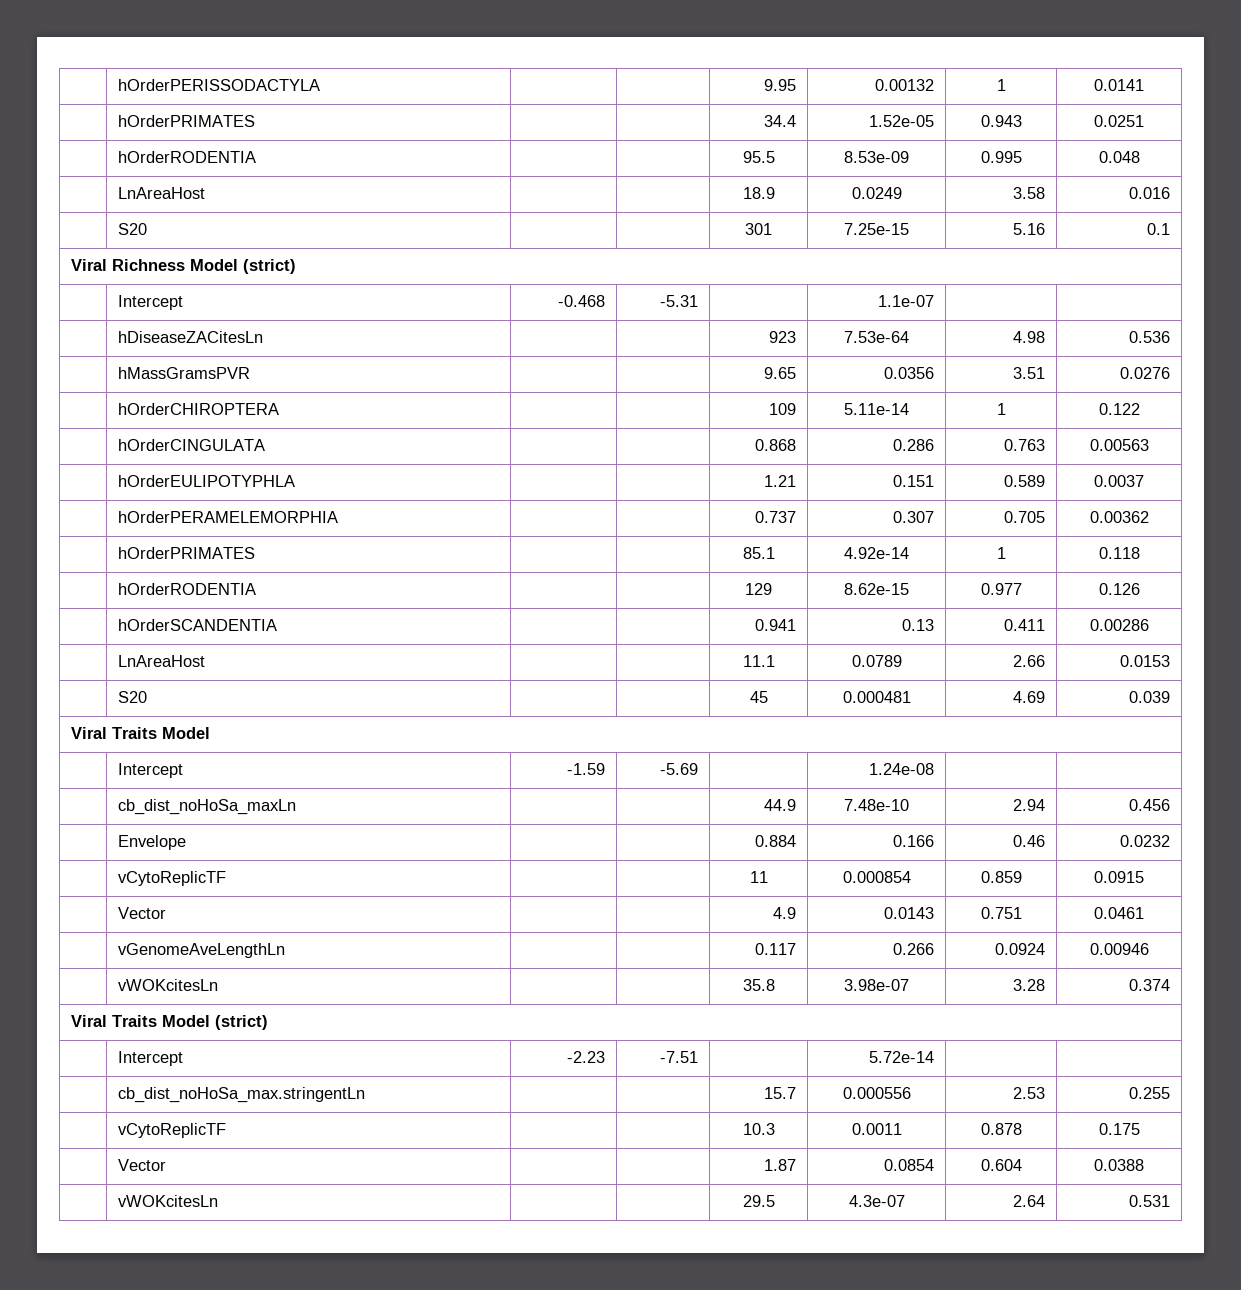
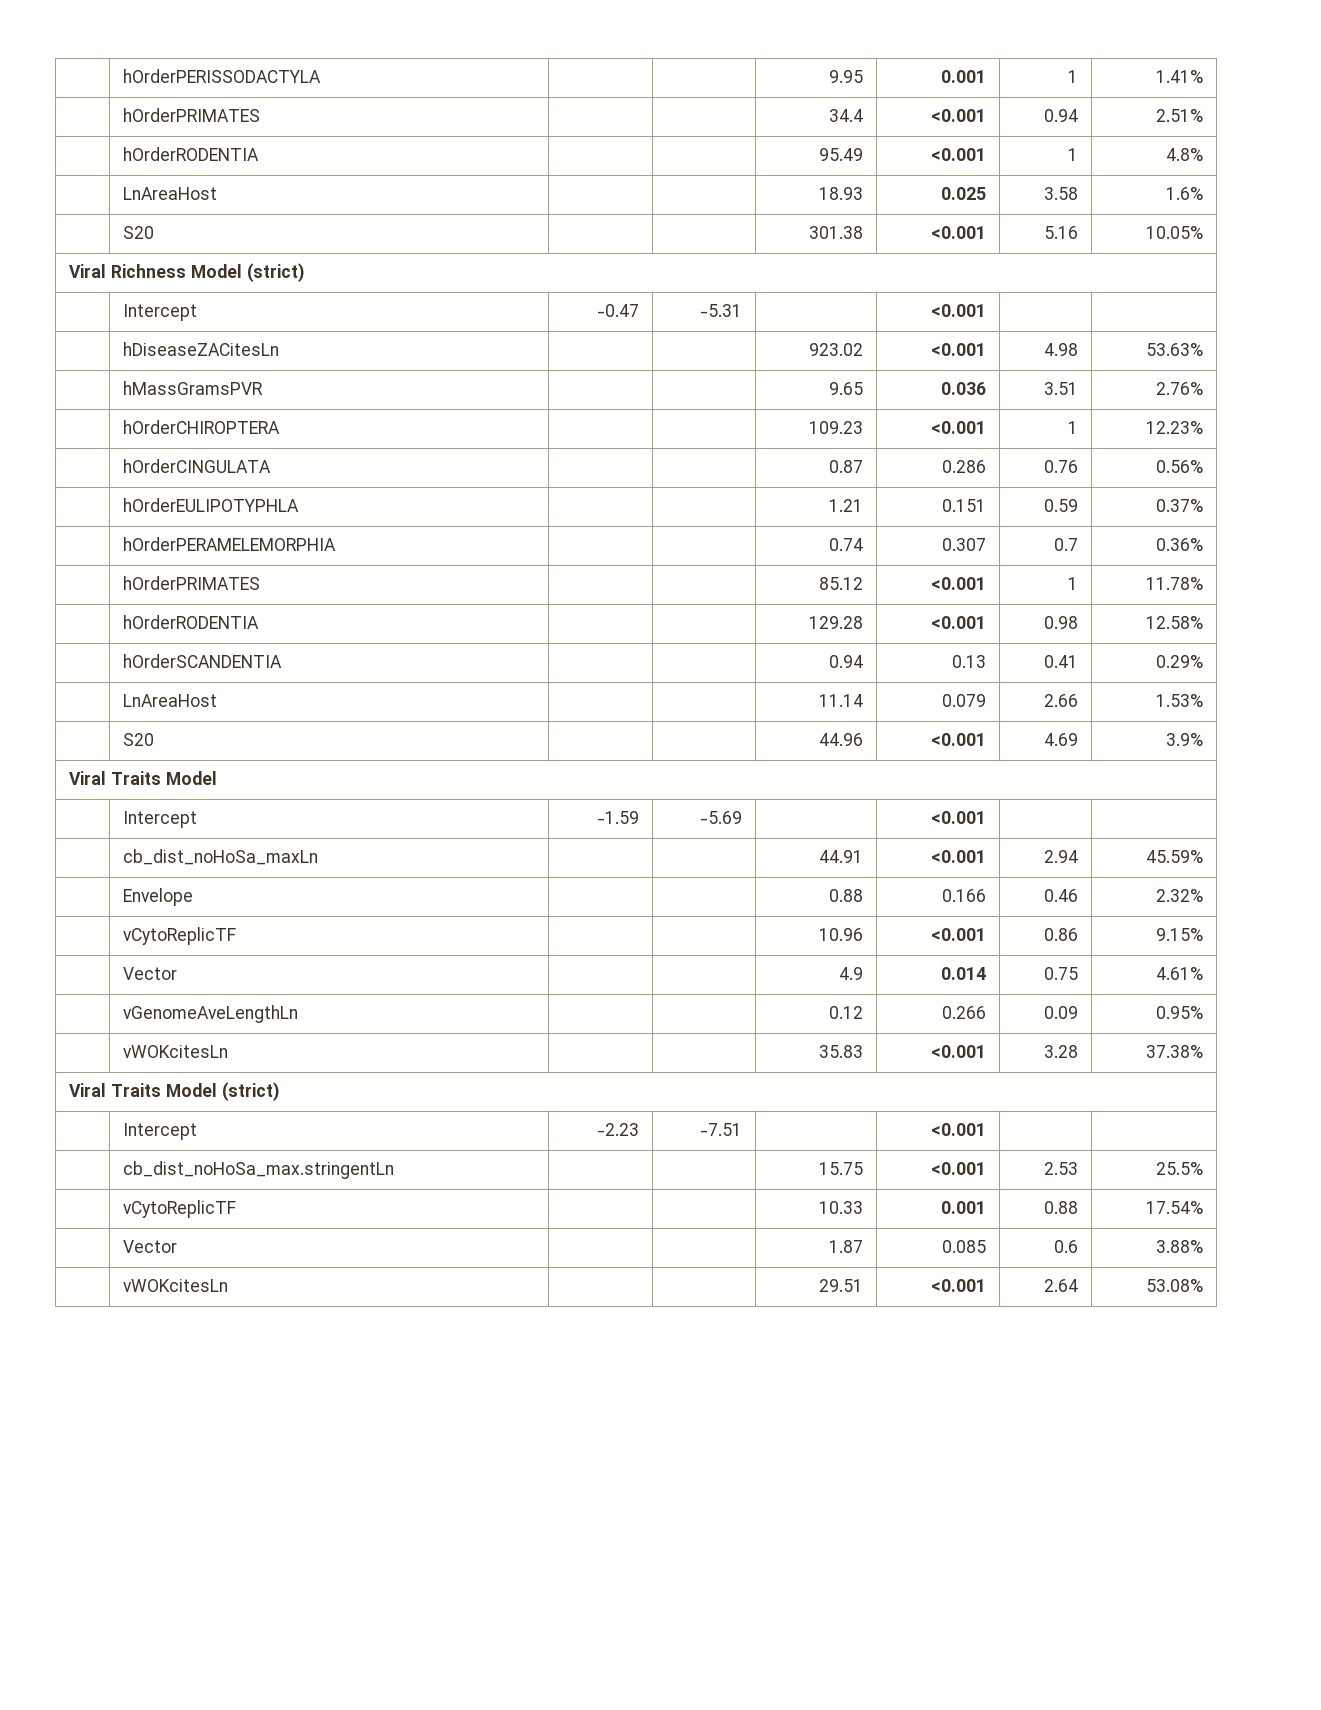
[875,79,935,91] [996,79,1006,91] [1094,79,1144,91] 0.00132 | 1 | 0.0141 -> [941,70,987,83] [1068,70,1079,83] [1156,70,1204,83] 0.001 | 1 | 1.41%
[869,115,935,127] [980,115,1022,127] [1094,115,1144,127] [117,151,256,163] [742,151,775,163] [844,151,909,163] [980,151,1022,163] [1098,151,1140,163] [117,187,205,199] [742,187,775,199] [851,187,902,199] 1.52e-05 | 0.943 | 0.0251 // | hOrderRODENTIA | | | 95.5 | 8.53e-09 | 0.995 | 0.048 // | LnAreaHost | | | 18.9 | 0.0249 -> [931,109,987,122] [1044,109,1079,122] [1156,109,1204,122] [122,147,259,161] [819,148,864,161] [931,148,987,161] [1068,148,1079,161] [1166,148,1204,161] [122,187,217,200] [819,187,864,200] [941,187,987,200] <0.001 | 0.94 | 2.51% // | hOrderRODENTIA | | | 95.49 | <0.001 | 1 | 4.8% // | LnAreaHost | | | 18.93 | 0.025
[1129,187,1171,199] [117,223,147,235] [745,223,772,235] [844,223,909,235] 0.016 // | S20 | | | 301 | 7.25e-15 -> [1166,187,1204,200] [122,226,154,239] [809,226,864,239] [931,226,987,239] 1.6% // | S20 | | | 301.38 | <0.001
[1147,223,1171,235] 0.1 -> [1146,226,1204,239] 10.05%
[558,295,606,307] -0.468 -> [597,304,640,317] -0.47
[878,295,935,307] 1.1e-07 -> [931,304,987,317] <0.001
[769,331,797,343] [844,331,909,343] 923 | 7.53e-64 -> [809,343,864,356] [931,343,987,356] 923.02 | <0.001
[1129,331,1171,343] 0.536 -> [1146,343,1204,356] 53.63%
[884,367,935,379] 0.0356 -> [941,382,987,395] 0.036
[1120,367,1171,379] 0.0276 -> [1156,382,1204,395] 2.76%
[769,403,797,415] [844,403,909,415] [996,403,1006,415] [1098,403,1140,415] 109 | 5.11e-14 | 1 | 0.122 -> [809,421,864,434] [931,421,987,434] [1068,421,1079,434] [1146,421,1204,434] 109.23 | <0.001 | 1 | 12.23%
[755,439,797,451] 0.868 -> [829,460,864,473] 0.87
[1004,439,1046,451] [1089,439,1149,451] 0.763 | 0.00563 -> [1044,460,1079,473] [1156,460,1204,473] 0.76 | 0.56%
[1004,475,1046,487] [1094,475,1144,487] 0.589 | 0.0037 -> [1044,499,1079,512] [1156,499,1204,512] 0.59 | 0.37%
[755,511,797,523] 0.737 -> [829,538,864,551] 0.74
[1004,511,1046,523] [1089,511,1149,523] [117,547,255,559] [742,547,775,559] [844,547,909,559] [996,547,1006,559] [1098,547,1140,559] [117,583,256,595] [745,583,772,595] [844,583,909,595] [980,583,1022,595] [1098,583,1140,595] 0.705 | 0.00362 // | hOrderPRIMATES | | | 85.1 | 4.92e-14 | 1 | 0.118 // | hOrderRODENTIA | | | 129 | 8.62e-15 | 0.977 | 0.126 -> [1054,538,1079,551] [1156,538,1204,551] [122,576,260,590] [819,577,864,590] [931,577,987,590] [1068,577,1079,590] [1146,577,1204,590] [122,615,259,629] [809,616,864,629] [931,616,987,629] [1044,616,1079,629] [1146,616,1204,629] 0.7 | 0.36% // | hOrderPRIMATES | | | 85.12 | <0.001 | 1 | 11.78% // | hOrderRODENTIA | | | 129.28 | <0.001 | 0.98 | 12.58%
[755,619,797,631] 0.941 -> [829,655,864,668] 0.94
[1004,619,1046,631] [1089,619,1149,631] [117,655,205,667] [742,655,775,667] [851,655,902,667] 0.411 | 0.00286 // | LnAreaHost | | | 11.1 | 0.0789 -> [1044,655,1079,668] [1156,655,1204,668] [122,694,217,707] [819,694,864,707] [942,694,987,707] 0.41 | 0.29% // | LnAreaHost | | | 11.14 | 0.079
[1120,655,1171,667] [117,691,147,703] [749,691,768,703] [842,691,911,703] 0.0153 // | S20 | | | 45 | 0.000481 -> [1156,694,1204,707] [122,733,154,746] [819,733,864,746] [931,733,987,746] 1.53% // | S20 | | | 44.96 | <0.001
[1129,691,1171,703] 0.039 -> [1166,733,1204,746] 3.9%
[869,763,935,775] 1.24e-08 -> [931,811,987,824] <0.001
[764,799,797,811] [844,799,909,811] 44.9 | 7.48e-10 -> [819,850,864,863] [931,850,987,863] 44.91 | <0.001
[1129,799,1171,811] 0.456 -> [1146,850,1204,863] 45.59%
[755,835,797,847] 0.884 -> [829,889,864,902] 0.88
[1120,835,1171,847] [117,871,226,886] [749,871,768,883] [842,871,911,883] [980,871,1022,883] [1094,871,1144,883] 0.0232 // | vCytoReplicTF | | | 11 | 0.000854 | 0.859 | 0.0915 -> [1156,889,1204,902] [122,927,236,945] [819,928,864,941] [931,928,987,941] [1044,928,1079,941] [1156,928,1204,941] 2.32% // | vCytoReplicTF | | | 10.96 | <0.001 | 0.86 | 9.15%
[884,907,935,919] [980,907,1022,919] [1094,907,1144,919] 0.0143 | 0.751 | 0.0461 -> [941,967,987,980] [1044,967,1079,980] [1156,967,1204,980] 0.014 | 0.75 | 4.61%
[755,943,797,955] 0.117 -> [829,1006,864,1019] 0.12
[995,943,1046,955] [1089,943,1149,955] [117,979,218,991] [742,979,775,991] [844,979,909,991] 0.0924 | 0.00946 // | vWOKcitesLn | | | 35.8 | 3.98e-07 -> [1044,1006,1079,1019] [1156,1006,1204,1019] [122,1045,228,1058] [819,1045,864,1058] [931,1045,987,1058] 0.09 | 0.95% // | vWOKcitesLn | | | 35.83 | <0.001
[1129,979,1171,991] 0.374 -> [1146,1045,1204,1058] 37.38%
[869,1051,935,1063] 5.72e-14 -> [931,1123,987,1136] <0.001
[764,1087,797,1099] [842,1087,911,1099] 15.7 | 0.000556 -> [819,1162,864,1175] [931,1162,987,1175] 15.75 | <0.001
[1129,1087,1171,1099] [117,1123,226,1138] [742,1123,775,1135] [851,1123,902,1135] [980,1123,1022,1135] [1098,1123,1140,1135] 0.255 // | vCytoReplicTF | | | 10.3 | 0.0011 | 0.878 | 0.175 -> [1156,1162,1204,1175] [122,1200,236,1218] [819,1201,864,1214] [941,1201,987,1214] [1044,1201,1079,1214] [1146,1201,1204,1214] 25.5% // | vCytoReplicTF | | | 10.33 | 0.001 | 0.88 | 17.54%
[884,1159,935,1171] [980,1159,1022,1171] [1094,1159,1144,1171] [117,1195,218,1207] [742,1195,775,1207] [848,1195,905,1207] 0.0854 | 0.604 | 0.0388 // | vWOKcitesLn | | | 29.5 | 4.3e-07 -> [942,1240,987,1253] [1054,1240,1079,1253] [1156,1240,1204,1253] [122,1279,228,1292] [819,1279,864,1292] [931,1279,987,1292] 0.085 | 0.6 | 3.88% // | vWOKcitesLn | | | 29.51 | <0.001
[1129,1195,1171,1207] 0.531 -> [1146,1279,1204,1292] 53.08%

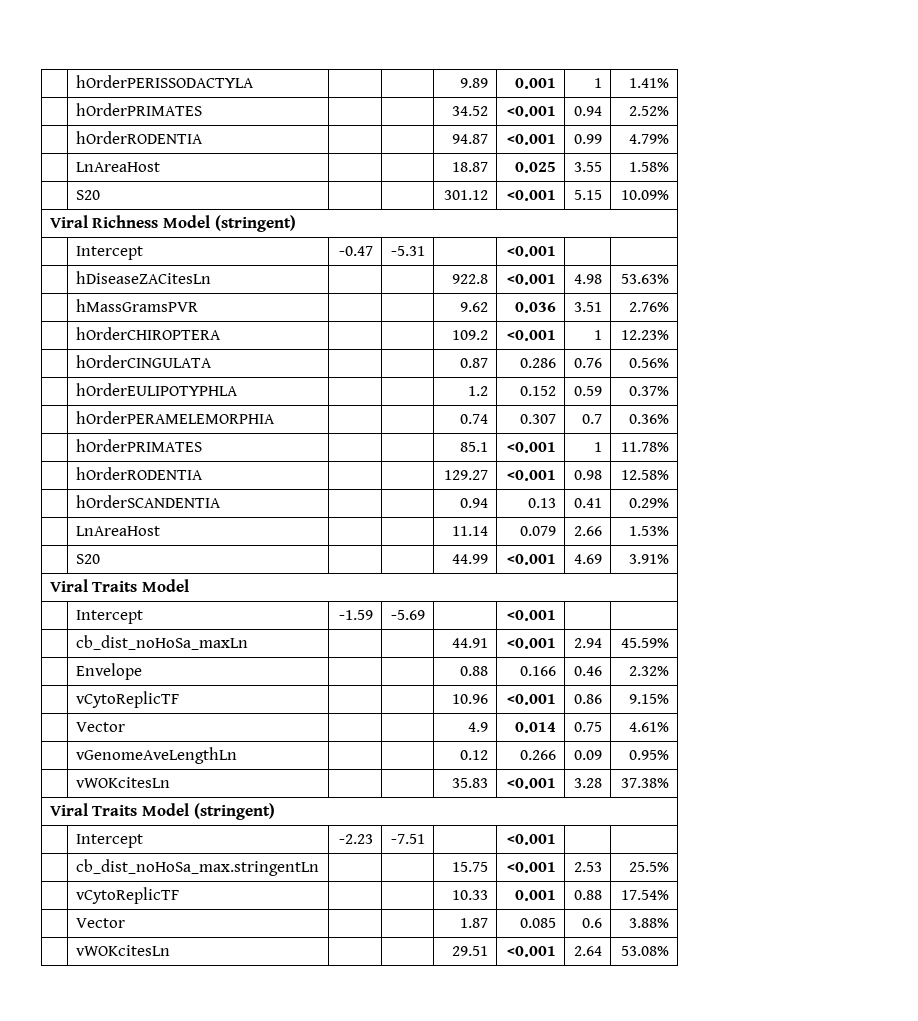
[829,70,864,83] 9.95 -> [460,78,489,88] 9.89
[829,109,864,122] 34.4 -> [452,106,489,116] 34.52
[1156,109,1204,122] [122,147,259,161] [819,148,864,161] [931,148,987,161] [1068,148,1079,161] [1166,148,1204,161] [122,187,217,200] [819,187,864,200] 2.51% // | hOrderRODENTIA | | | 95.49 | <0.001 | 1 | 4.8% // | LnAreaHost | | | 18.93 -> [629,106,670,116] [75,131,203,144] [452,134,489,144] [507,134,557,145] [574,134,603,144] [629,134,670,144] [75,162,160,172] [452,162,489,172] 2.52% // | hOrderRODENTIA | | | 94.87 | <0.001 | 0.99 | 4.79% // | LnAreaHost | | | 18.87
[1044,187,1079,200] [1166,187,1204,200] [122,226,154,239] [809,226,864,239] [931,226,987,239] [1044,226,1079,239] [1146,226,1204,239] 3.58 | 1.6% // | S20 | | | 301.38 | <0.001 | 5.16 | 10.05% -> [574,162,603,172] [629,162,670,172] [75,190,100,200] [444,190,489,200] [507,190,557,201] [574,190,603,200] [621,190,670,200] 3.55 | 1.58% // | S20 | | | 301.12 | <0.001 | 5.15 | 10.09%
[246,263,305,282] (strict) -> [214,215,296,232] (stringent)
[809,343,864,356] 923.02 -> [452,274,489,284] 922.8
[829,382,864,395] 9.65 -> [460,302,489,312] 9.62
[809,421,864,434] 109.23 -> [452,330,489,340] 109.2
[829,499,864,512] [942,499,987,512] 1.21 | 0.151 -> [468,386,489,396] [520,386,557,396] 1.2 | 0.152
[819,577,864,590] 85.12 -> [460,442,489,452] 85.1
[809,616,864,629] 129.28 -> [444,470,489,480] 129.27
[819,733,864,746] 44.96 -> [452,554,489,564] 44.99
[1166,733,1204,746] 3.9% -> [629,554,670,564] 3.91%
[221,1082,280,1101] (strict) -> [193,803,275,820] (stringent)

